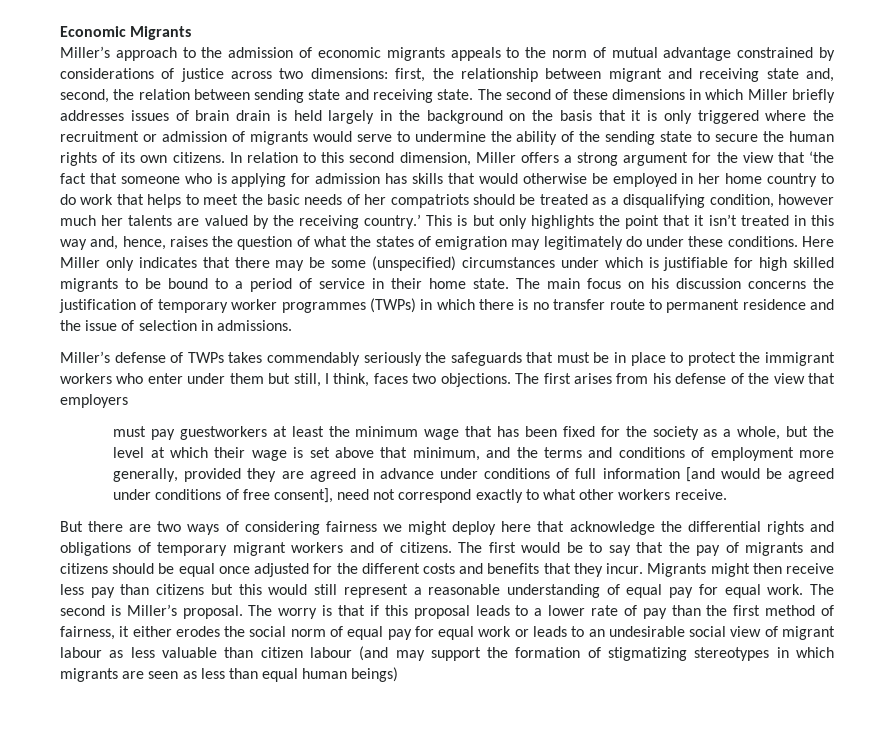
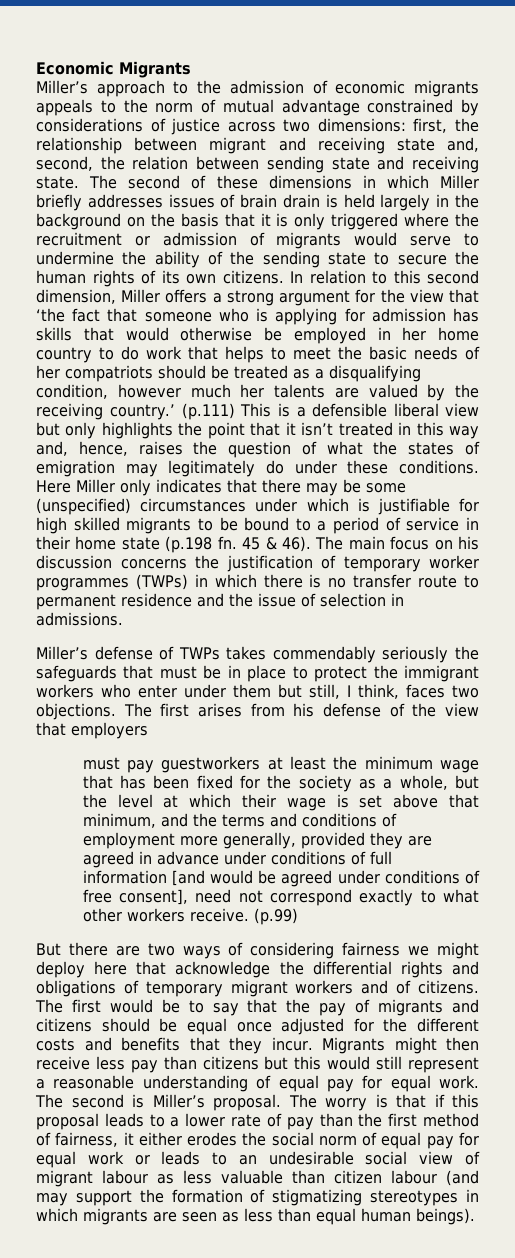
(422, 221) none -> [181,403,235,420] (p.111)
(468, 220) none -> [296,403,479,417] a defensible liberal view
[473,278,509,289] state. -> [121,536,311,553] state (p.198 fn. 45 & 46).
(727, 494) none -> [253,908,298,925] (p.99)
[351,667,399,682] beings) -> [416,1208,475,1225] beings).

